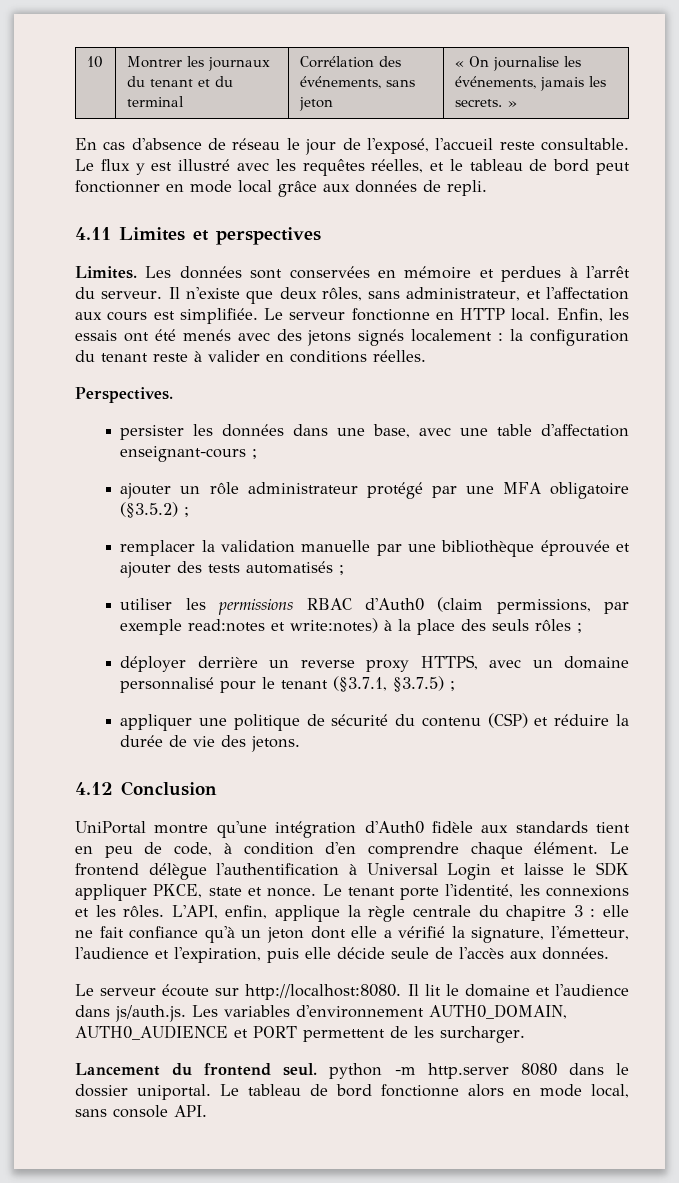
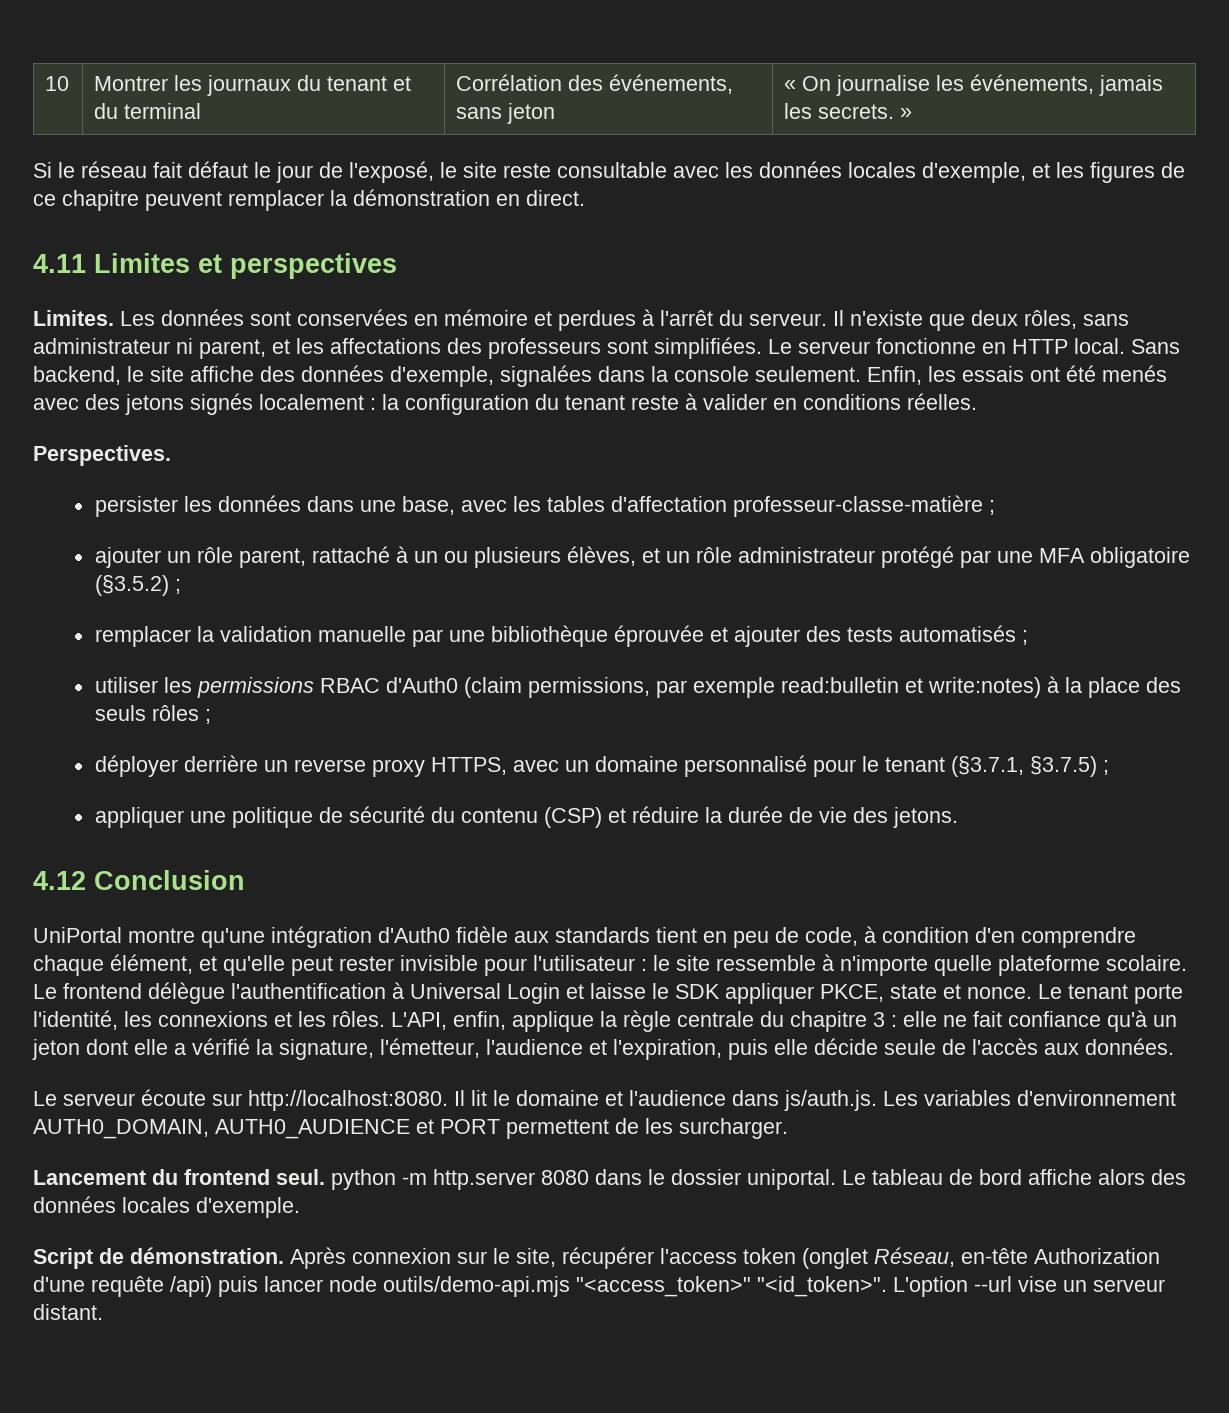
[75,138,630,155] [75,159,630,176] [75,180,487,197] En cas d'absence de réseau le jour de l'exposé, l'accueil reste consultable. Le flux y est illustré avec les requêtes réelles, et le tableau de bord peut fonctionner en mode local grâce aux données de repli. -> [33,161,1185,183] [33,189,585,211] Si le réseau fait défaut le jour de l'exposé, le site reste consultable avec les données locales d'exemple, et les figures de ce chapitre peuvent remplacer la démonstration en direct.
[406,287,629,301] [75,308,258,324] administrateur, et l'affectation aux cours est simplifiée. -> [33,337,762,359] administrateur ni parent, et les affectations des professeurs sont simplifiées.
(551, 314) none -> [1131,339,1180,354] [33,365,861,387] Sans backend, le site affiche des données d'exemple, signalées dans la console seulement.
[460,424,629,437] [120,446,247,462] une table d'affectation enseignant-cours -> [512,495,983,517] les tables d'affectation professeur-classe-matière
(239, 488) none -> [238,546,732,568] parent, rattaché à un ou plusieurs élèves, et un rôle
[188,619,266,632] read:notes -> [780,677,899,693] read:bulletin
[534,842,599,854] élément. -> [110,954,1187,976] élément, et qu'elle peut rester invisible pour l'utilisateur : le site ressemble à n'importe quelle plateforme scolaire.
[381,1084,629,1098] [75,1105,207,1118] fonctionne alors en mode local, sans console API. -> [1028,1169,1186,1185] [33,1196,300,1218] [33,1247,1160,1269] [33,1276,1165,1297] [33,1304,103,1320] affiche alors des données locales d'exemple. // Script de démonstration. Après connexion sur le site, récupérer l'access token (onglet Réseau, en-tête Authorization d'une requête /api) puis lancer node outils/demo-api.mjs "<access_token>" "<id_token>". L'option --url vise un serveur distant.

